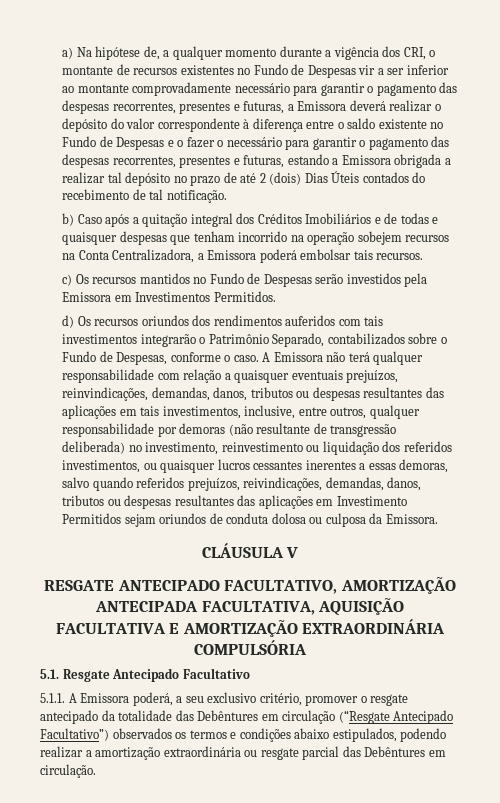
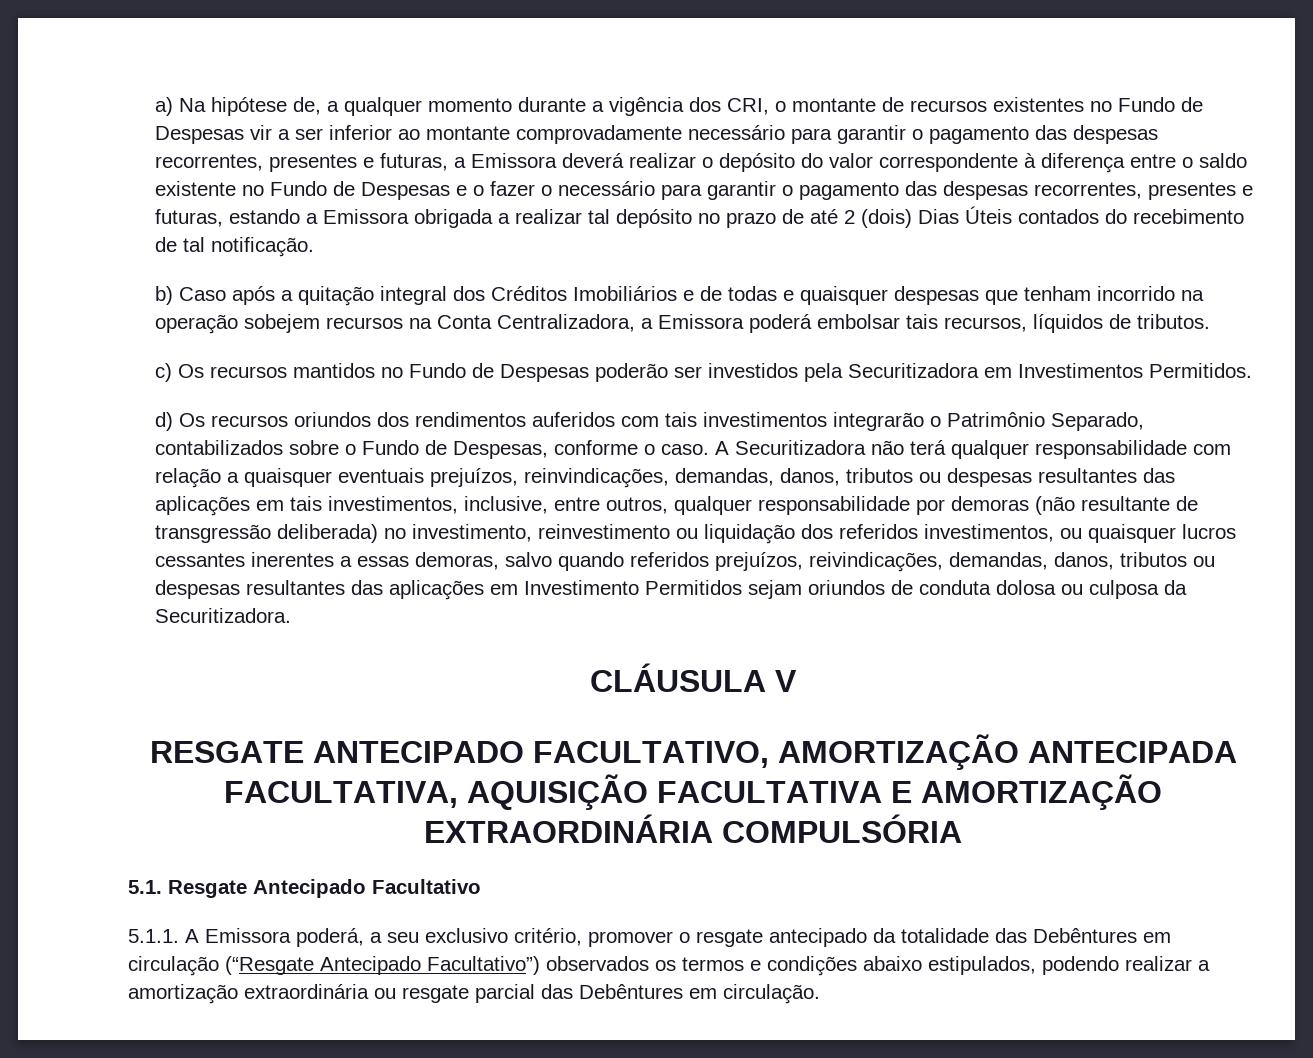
[376,253,424,260] recursos. -> [943,314,1210,333] recursos, líquidos de tributos.
[315,274,344,284] serão -> [594,363,702,382] poderão ser
[62,292,112,302] Emissora -> [847,363,979,378] Securitizadora
[273,352,323,362] Emissora -> [734,440,866,455] Securitizadora
[385,514,438,524] Emissora. -> [154,608,291,623] Securitizadora.

